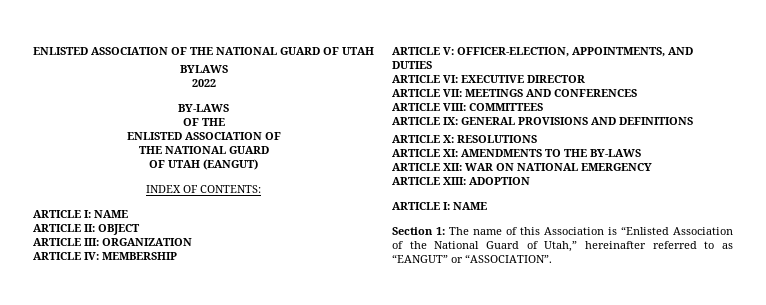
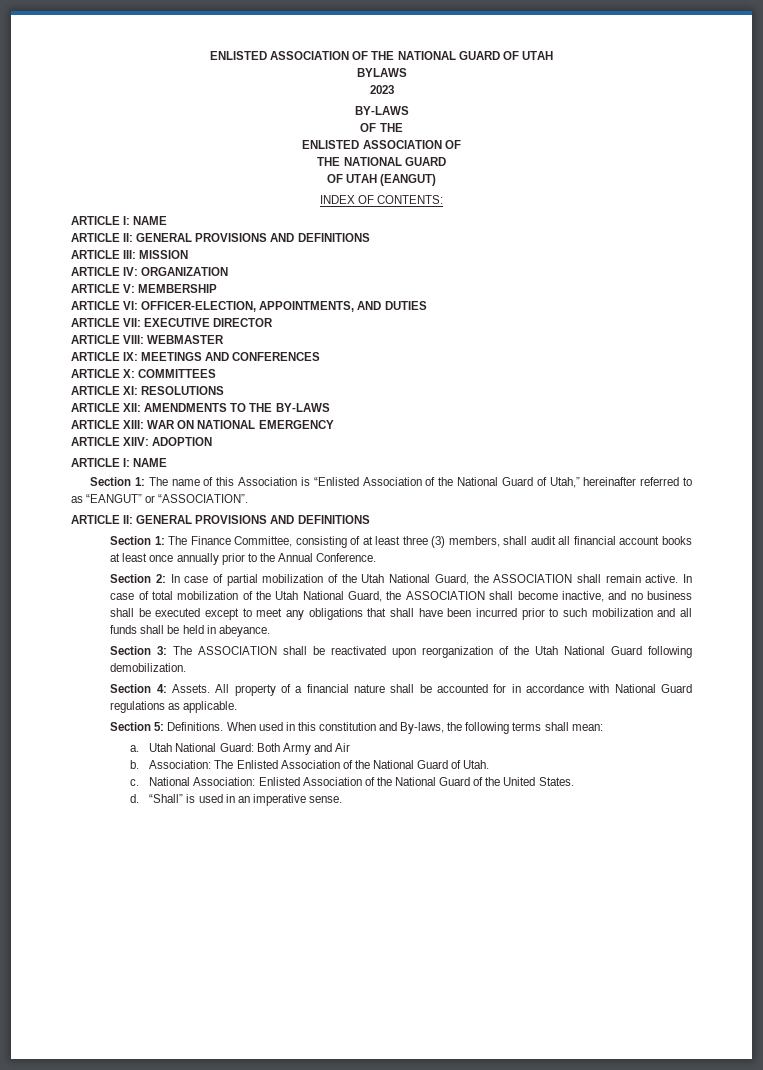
[191,79,216,87] 2022 -> [369,85,394,94] 2023
[98,224,140,235] OBJECT -> [136,233,370,242] GENERAL PROVISIONS AND DEFINITIONS
(99, 242) none -> [139,250,189,259] [71,267,139,276] MISSION // ARTICLE IV:
[84,252,99,260] IV: -> [123,284,136,293] V:
[443,47,454,55] V: -> [123,301,139,310] VI:
[443,75,458,83] VI: -> [123,318,142,327] VII:
[443,89,462,97] VII: -> [123,335,225,344] [71,352,139,361] VIII: WEBMASTER // ARTICLE IX:
[443,103,466,111] VIII: -> [123,369,136,378] X:
[443,117,693,125] [392,135,454,143] IX: GENERAL PROVISIONS AND DEFINITIONS // ARTICLE X: -> [123,386,139,395] XI:
[443,149,458,157] XI: -> [123,403,142,412] XII:
[443,163,462,171] XII: -> [123,420,145,429] XIII:
[443,177,466,185] XIII: -> [123,437,150,446] XIIV:
(552, 258) none -> [71,515,370,524] [110,536,692,548] [110,553,377,565] [110,574,693,586] [110,591,692,602] [110,608,692,620] [110,625,270,637] [110,646,692,658] [110,663,187,672] [110,684,692,696] [110,701,238,713] [110,722,603,734] [129,743,350,755] [129,760,490,769] [129,777,574,786] [129,794,342,806] // ARTICLE II: GENERAL PROVISIONS AND DEFINITIONS // Section 1: The Finance Committee, consisting of at least three (3) members, shall audit all financial account books at least once annually prior to the Annual Conference. // Section 2: In case of partial mobilization of the Utah National Guard, the ASSOCIATION shall remain active. In case of total mobilization of the Utah National Guard, the ASSOCIATION shall become inactive, and no business shall be executed except to meet any obligations that shall have been incurred prior to such mobilization and all funds shall be held in abeyance. // Section 3: The ASSOCIATION shall be reactivated upon reorganization of the Utah National Guard following demobilization. // Section 4: Assets. All property of a financial nature shall be accounted for in accordance with National Guard regulations as applicable. // Section 5: Definitions. When used in this constitution and By-laws, the following terms shall mean: // a. Utah National Guard: Both Army and Air // b. Association: The Enlisted Association of the National Guard of Utah. // c. National Association: Enlisted Association of the National Guard of the United States. // d. “Shall” is used in an imperative sense.

